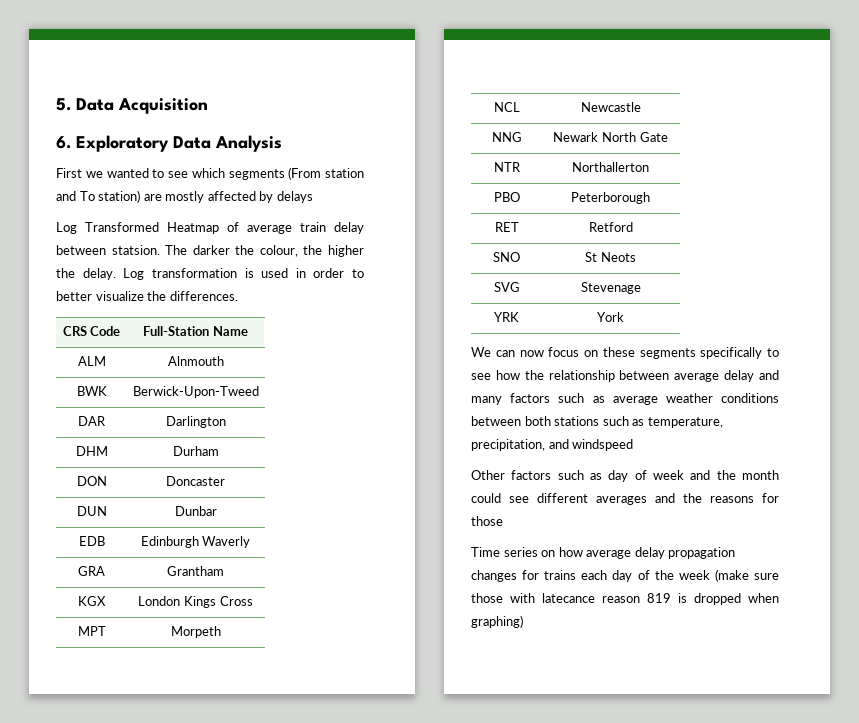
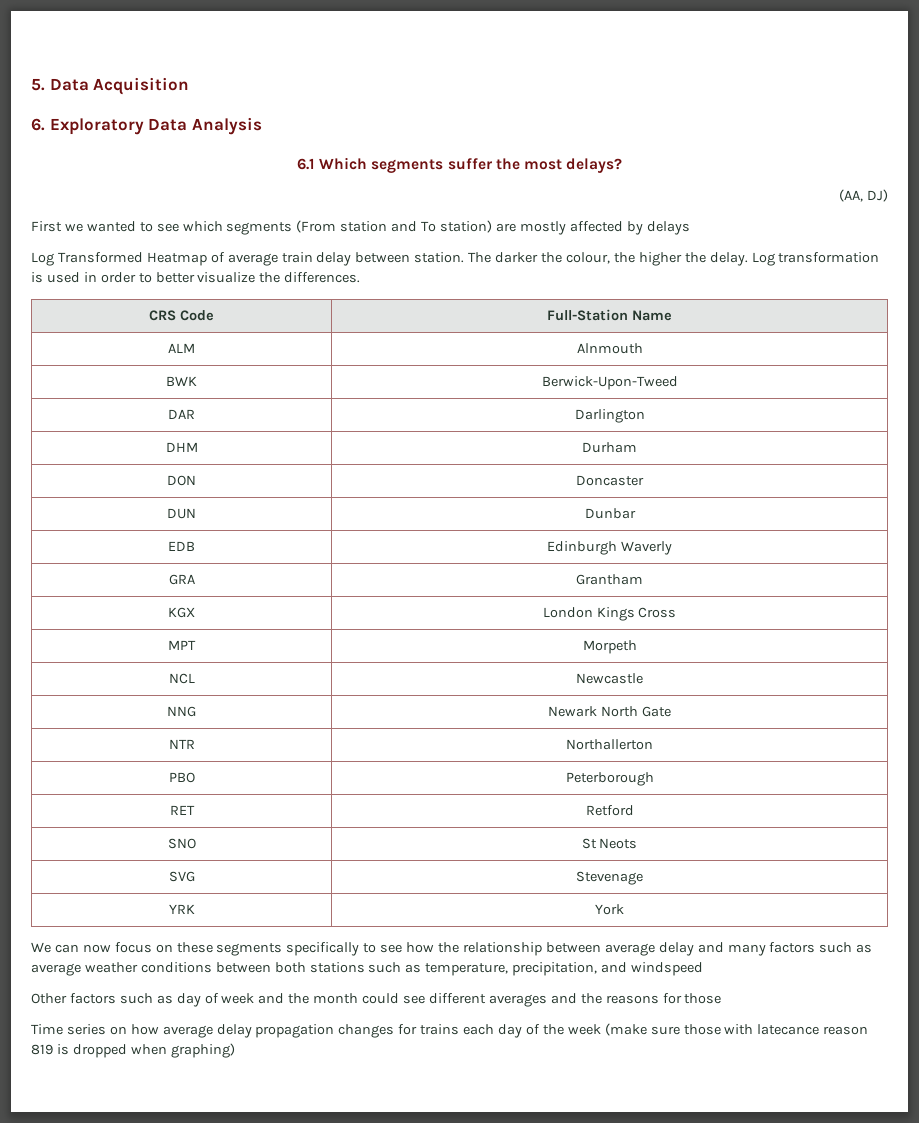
(282, 143) none -> [296,157,623,173] [839,189,888,202] // 6.1 Which segments suffer the most delays? // (AA, DJ)
[111,245,160,255] statsion. -> [414,252,465,263] station.

